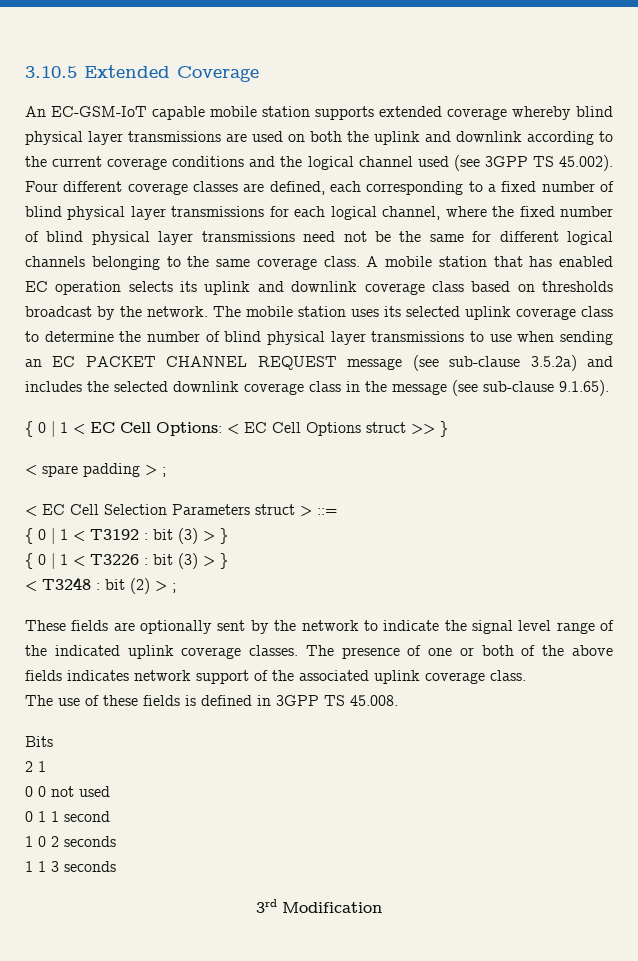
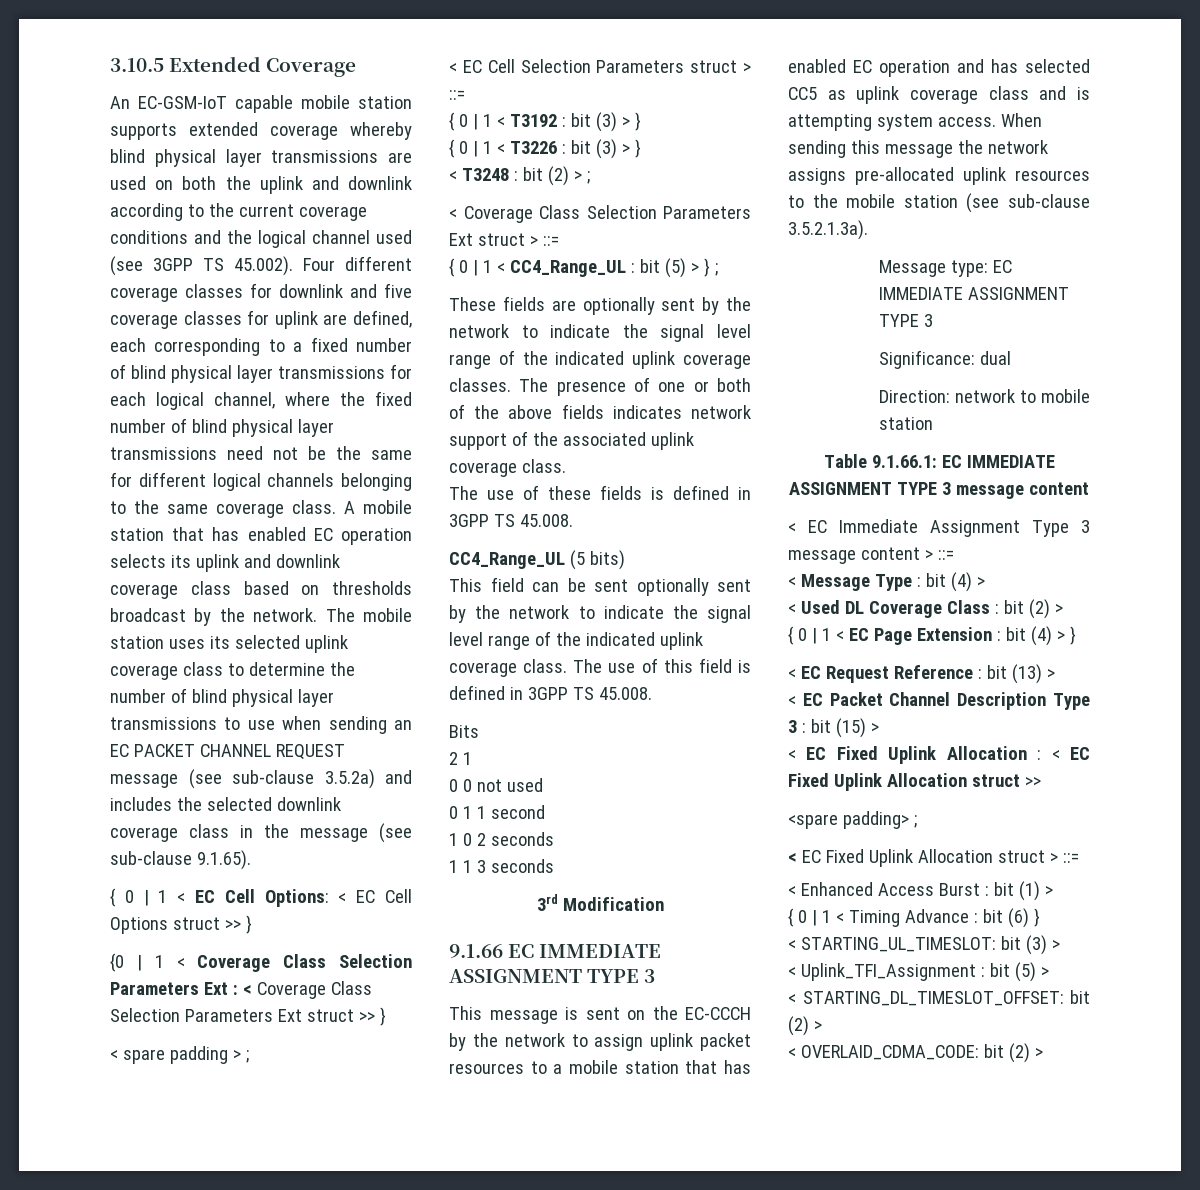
(239, 186) none -> [250,283,412,298] [110,310,318,329] for downlink and five coverage classes for uplink
(448, 429) none -> [110,953,412,972] [110,981,372,999] [110,1007,386,1026] // {0 | 1 < Coverage Class Selection Parameters Ext : < Coverage Class Selection Parameters Ext struct >> }
(176, 588) none -> [449,205,751,223] [449,233,559,246] [449,258,718,278] // < Coverage Class Selection Parameters Ext struct > ::= // { 0 | 1 < CC4_Range_UL : bit (5) > } ;
(398, 700) none -> [449,550,625,570] [449,577,751,596] [449,605,751,623] [449,631,703,650] [449,658,751,677] [449,685,652,700] // CC4_Range_UL (5 bits) // This field can be sent optionally sent by the network to indicate the signal level range of the indicated uplink coverage class. The use of this field is defined in 3GPP TS 45.008.
(382, 907) none -> [449,944,662,958] [449,969,656,983] [449,1006,751,1024] [449,1033,751,1051] [449,1060,751,1074] [788,59,1090,77] [788,86,1090,104] [788,113,1042,131] [788,140,1048,158] [788,167,1090,185] [788,193,1090,213] [788,220,868,240] [878,260,1012,277] [878,287,1069,300] [878,314,933,327] [878,350,1011,369] [878,389,1090,403] [878,417,933,430] [823,454,1055,468] [789,482,1089,499] [788,519,1090,537] [788,547,954,564] [788,572,985,592] [788,599,1063,619] [788,626,1076,646] [788,664,1055,684] [788,692,1090,710] [788,718,879,738] [788,746,1090,764] [788,773,1041,791] [788,811,917,829] [788,849,1079,867] [788,881,1053,901] [788,908,1040,928] [788,935,1060,955] [788,962,1049,982] [788,990,1090,1006] [788,1016,822,1036] [788,1043,1043,1063] // 9.1.66 EC IMMEDIATE ASSIGNMENT TYPE 3 // This message is sent on the EC-CCCH by the network to assign uplink packet resources to a mobile station that has enabled EC operation and has selected CC5 as uplink coverage class and is attempting system access. When sending this message the network assigns pre-allocated uplink resources to the mobile station (see sub-clause 3.5.2.1.3a). // Message type: EC IMMEDIATE ASSIGNMENT TYPE 3 // Significance: dual // Direction: network to mobile station // Table 9.1.66.1: EC IMMEDIATE ASSIGNMENT TYPE 3 message content // < EC Immediate Assignment Type 3 message content > ::= // < Message Type : bit (4) > // < Used DL Coverage Class : bit (2) > // { 0 | 1 < EC Page Extension : bit (4) > } // < EC Request Reference : bit (13) > // < EC Packet Channel Description Type 3 : bit (15) > // < EC Fixed Uplink Allocation : < EC Fixed Uplink Allocation struct >> // <spare padding> ; // < EC Fixed Uplink Allocation struct > ::= // < Enhanced Access Burst : bit (1) > // { 0 | 1 < Timing Advance : bit (6) } // < STARTING_UL_TIMESLOT: bit (3) > // < Uplink_TFI_Assignment : bit (5) > // < STARTING_DL_TIMESLOT_OFFSET: bit (2) > // < OVERLAID_CDMA_CODE: bit (2) >

